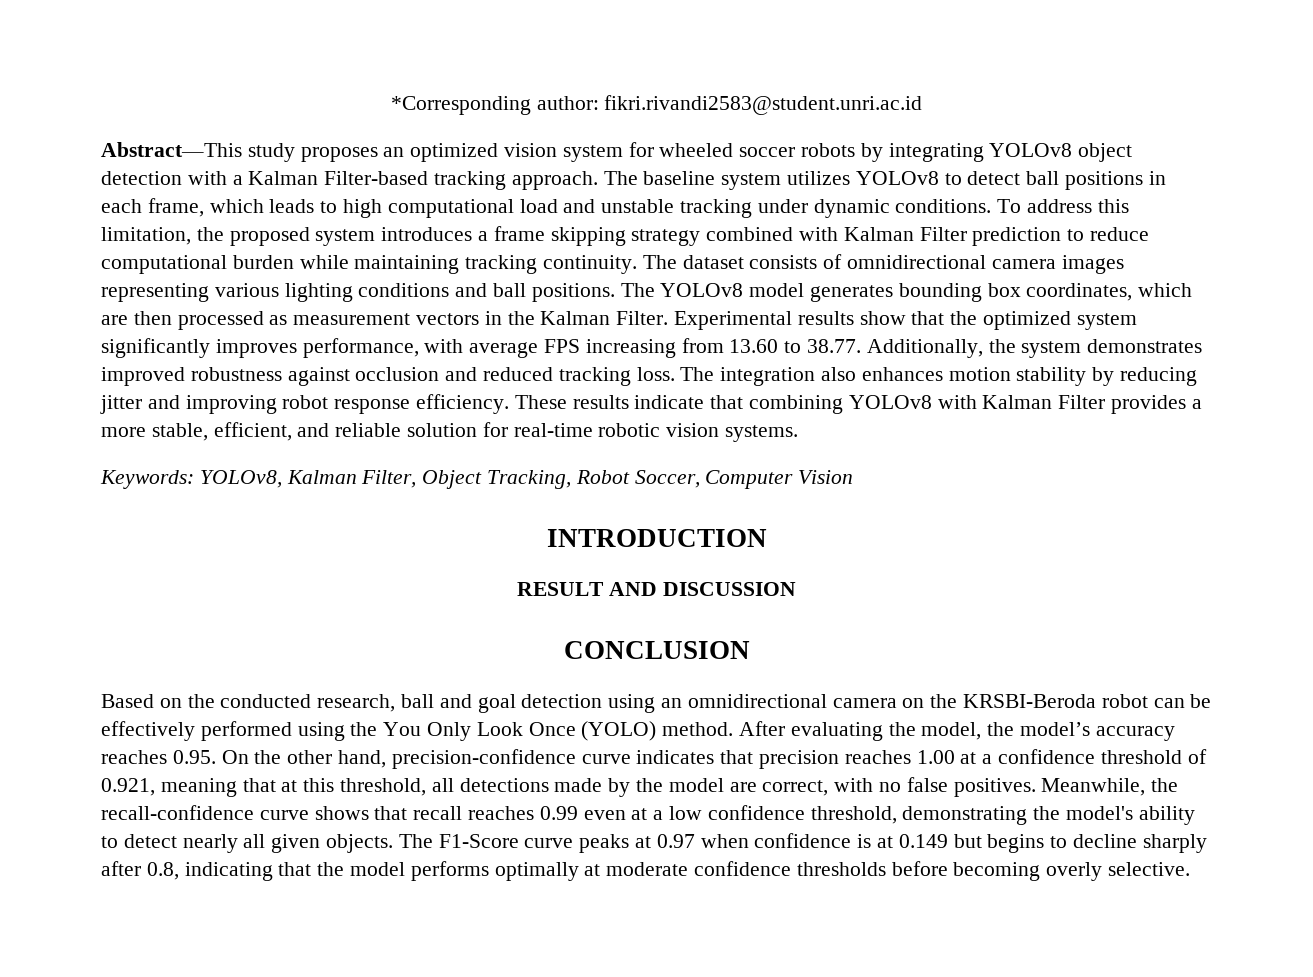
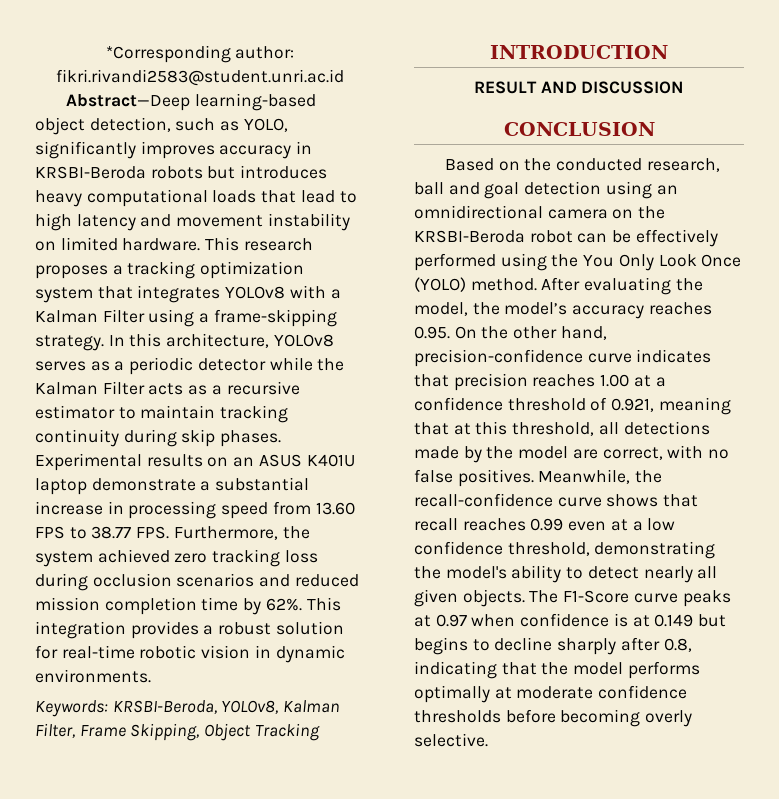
[101,142,1133,162] [101,171,1166,190] [101,198,1129,218] [101,226,1150,246] [101,254,1124,274] [101,283,1193,302] [101,311,1137,330] [101,338,1203,358] [101,367,1198,386] [100,394,1202,414] [101,422,402,441] Abstract—This study proposes an optimized vision system for wheeled soccer robots by integrating YOLOv8 object detection with a Kalman Filter-based tracking approach. The baseline system utilizes YOLOv8 to detect ball positions in each frame, which leads to high computational load and unstable tracking under dynamic conditions. To address this limitation, the proposed system introduces a frame skipping strategy combined with Kalman Filter prediction to reduce computational burden while maintaining tracking continuity. The dataset consists of omnidirectional camera images representing various lighting conditions and ball positions. The YOLOv8 model generates bounding box coordinates, which are then processed as measurement vectors in the Kalman Filter. Experimental results show that the optimized system significantly improves performance, with average FPS increasing from 13.60 to 38.77. Additionally, the system demonstrates improved robustness against occlusion and reduced tracking loss. The integration also enhances motion stability by reducing jitter and improving robot response efficiency. These results indicate that combining YOLOv8 with Kalman Filter provides a more stable, efficient, and reliable -> [65,93,316,111] [35,117,288,135] [35,141,313,159] [35,165,328,179] [35,189,357,207] [35,213,350,231] [35,237,313,251] [35,261,305,279] [35,285,341,303] [35,309,337,327] [35,333,334,351] [35,357,345,375] [35,381,300,395] [35,405,289,423] [35,429,282,447] [35,453,355,471] [35,477,310,495] [35,501,355,519] [35,526,310,540] [35,549,318,567] [35,573,359,591] [35,597,341,615] [35,621,272,639] Abstract—Deep learning-based object detection, such as YOLO, significantly improves accuracy in KRSBI-Beroda robots but introduces heavy computational loads that lead to high latency and movement instability on limited hardware. This research proposes a tracking optimization system that integrates YOLOv8 with a Kalman Filter using a frame-skipping strategy. In this architecture, YOLOv8 serves as a periodic detector while the Kalman Filter acts as a recursive estimator to maintain tracking continuity during skip phases. Experimental results on an ASUS K401U laptop demonstrate a substantial increase in processing speed from 13.60 FPS to 38.77 FPS. Furthermore, the system achieved zero tracking loss during occlusion scenarios and reduced mission completion time by 62%. This integration provides a robust
[725,425,799,442] systems. -> [254,645,345,663] [35,669,151,683] in dynamic environments.
(194, 479) none -> [112,700,217,714] KRSBI-Beroda,
[422,470,854,489] Object Tracking, Robot Soccer, Computer Vision -> [79,723,320,741] Frame Skipping, Object Tracking

